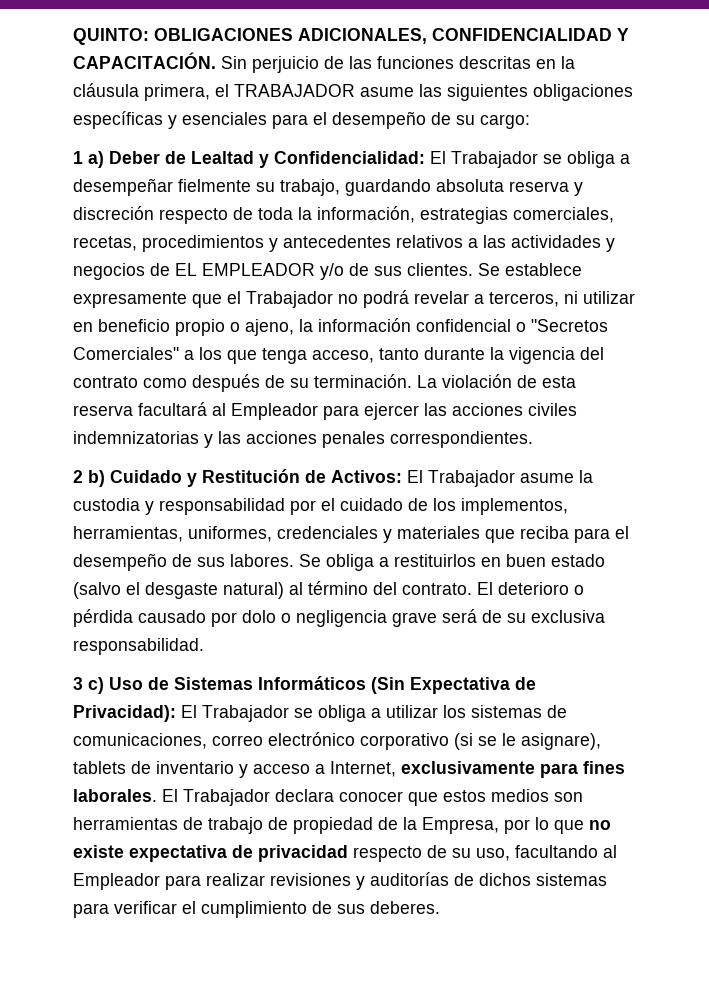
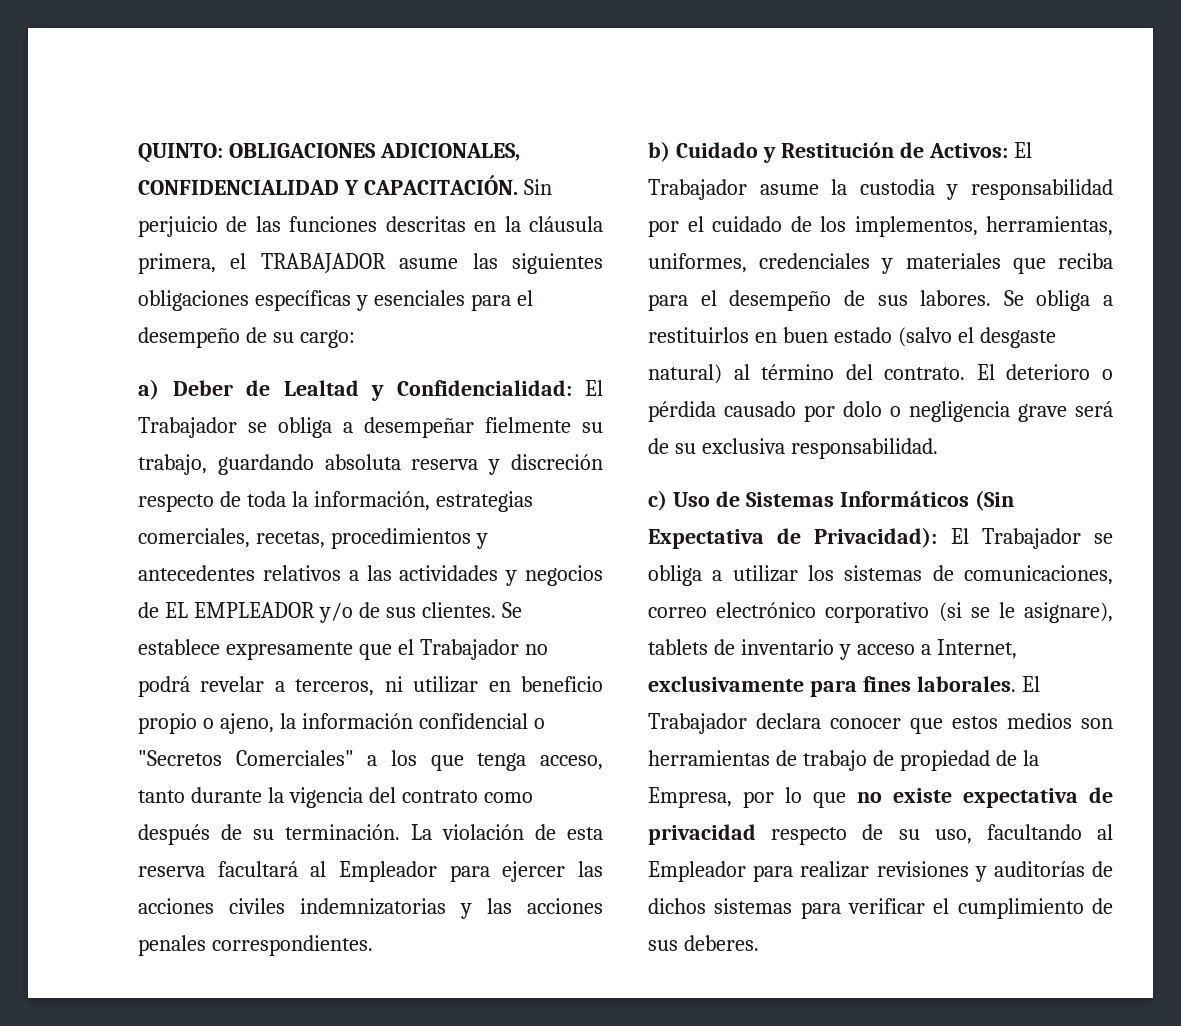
[73,151,83,164] 1 -> (355, 339) none
[73,470,83,483] 2 -> (373, 945) none
[73,677,83,690] 3 -> (938, 448) none

